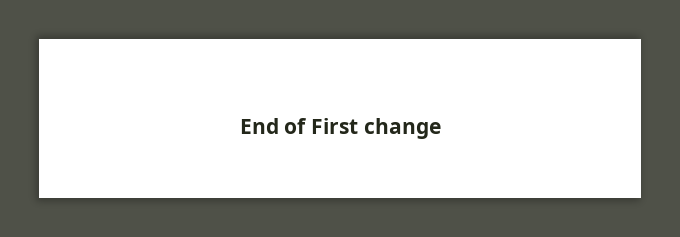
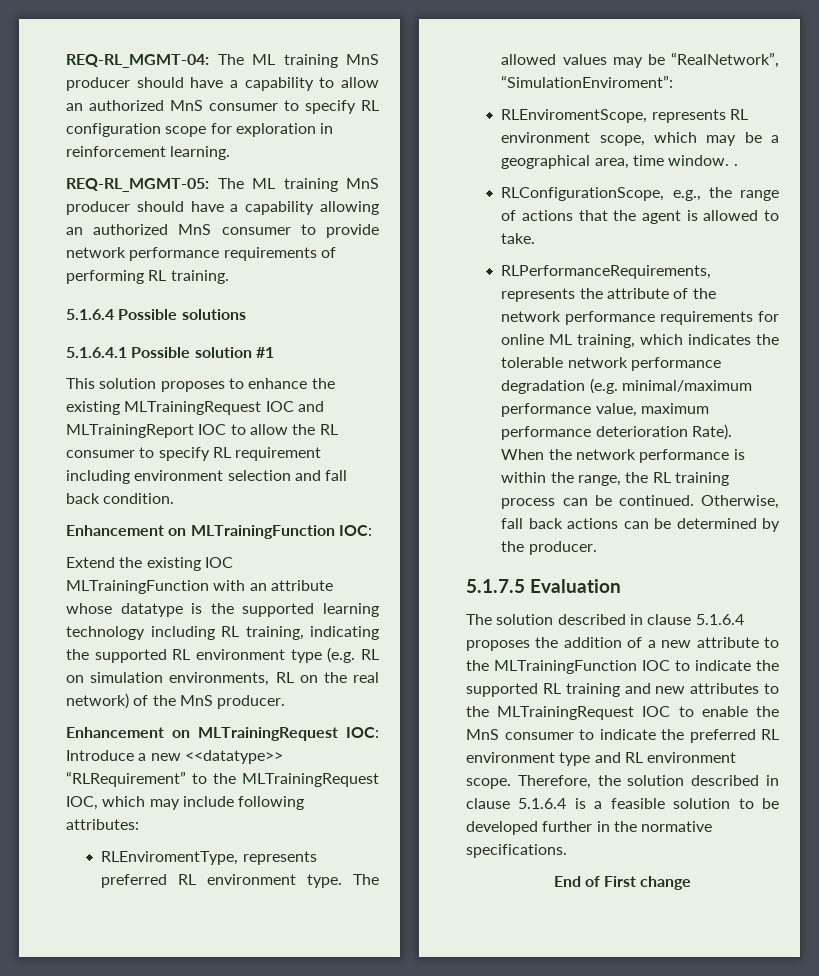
(239, 126) none -> [66,54,379,68] [66,77,379,91] [66,100,379,114] [66,123,334,137] [66,146,231,160] [66,178,379,192] [66,201,379,215] [66,224,380,238] [66,247,336,261] [66,270,229,284] [66,309,246,320] [66,347,274,358] [66,378,335,392] [66,401,324,415] [66,424,338,438] [66,447,322,461] [66,470,348,484] [66,493,175,504] [66,525,372,539] [66,557,233,571] [66,580,333,594] [66,603,379,617] [66,626,379,640] [66,647,380,663] [66,672,380,686] [66,693,286,709] [66,727,379,741] [66,750,283,764] [66,771,379,787] [66,796,305,810] [66,819,139,830] [101,851,317,865] [101,874,379,888] [501,52,779,68] [501,75,674,88] [501,109,749,123] [501,132,779,146] [501,155,738,169] [501,187,779,201] [501,210,779,224] [501,233,536,244] [501,265,712,279] [501,288,716,302] [501,311,779,325] [501,334,779,348] [501,357,722,371] [501,378,753,394] [501,403,710,417] [501,424,733,440] [501,449,745,463] [501,472,730,486] [501,495,779,509] [501,518,780,532] [501,541,597,555] [466,579,621,593] [466,614,744,625] [466,637,779,651] [466,660,779,674] [466,683,779,697] [466,706,779,720] [466,729,779,743] [466,752,737,766] [466,775,779,789] [466,798,779,809] [466,821,713,835] [466,844,567,858] REQ-RL_MGMT-04: The ML training MnS producer should have a capability to allow an authorized MnS consumer to specify RL configuration scope for exploration in reinforcement learning. // REQ-RL_MGMT-05: The ML training MnS producer should have a capability allowing an authorized MnS consumer to provide network performance requirements of performing RL training. // 5.1.6.4 Possible solutions // 5.1.6.4.1 Possible solution #1 // This solution proposes to enhance the existing MLTrainingRequest IOC and MLTrainingReport IOC to allow the RL consumer to specify RL requirement including environment selection and fall back condition. // Enhancement on MLTrainingFunction IOC: // Extend the existing IOC MLTrainingFunction with an attribute whose datatype is the supported learning technology including RL training, indicating the supported RL environment type (e.g. RL on simulation environments, RL on the real network) of the MnS producer. // Enhancement on MLTrainingRequest IOC: Introduce a new <<datatype>> “RLRequirement” to the MLTrainingRequest IOC, which may include following attributes: // RLEnviromentType, represents preferred RL environment type. The allowed values may be “RealNetwork”, “SimulationEnviroment”: // RLEnviromentScope, represents RL environment scope, which may be a geographical area, time window. . // RLConfigurationScope, e.g., the range of actions that the agent is allowed to take. // RLPerformanceRequirements, represents the attribute of the network performance requirements for online ML training, which indicates the tolerable network performance degradation (e.g. minimal/maximum performance value, maximum performance deterioration Rate). When the network performance is within the range, the RL training process can be continued. Otherwise, fall back actions can be determined by the producer. // 5.1.7.5 Evaluation // The solution described in clause 5.1.6.4 proposes the addition of a new attribute to the MLTrainingFunction IOC to indicate the supported RL training and new attributes to the MLTrainingRequest IOC to enable the MnS consumer to indicate the preferred RL environment type and RL environment scope. Therefore, the solution described in clause 5.1.6.4 is a feasible solution to be developed further in the normative specifications. //

